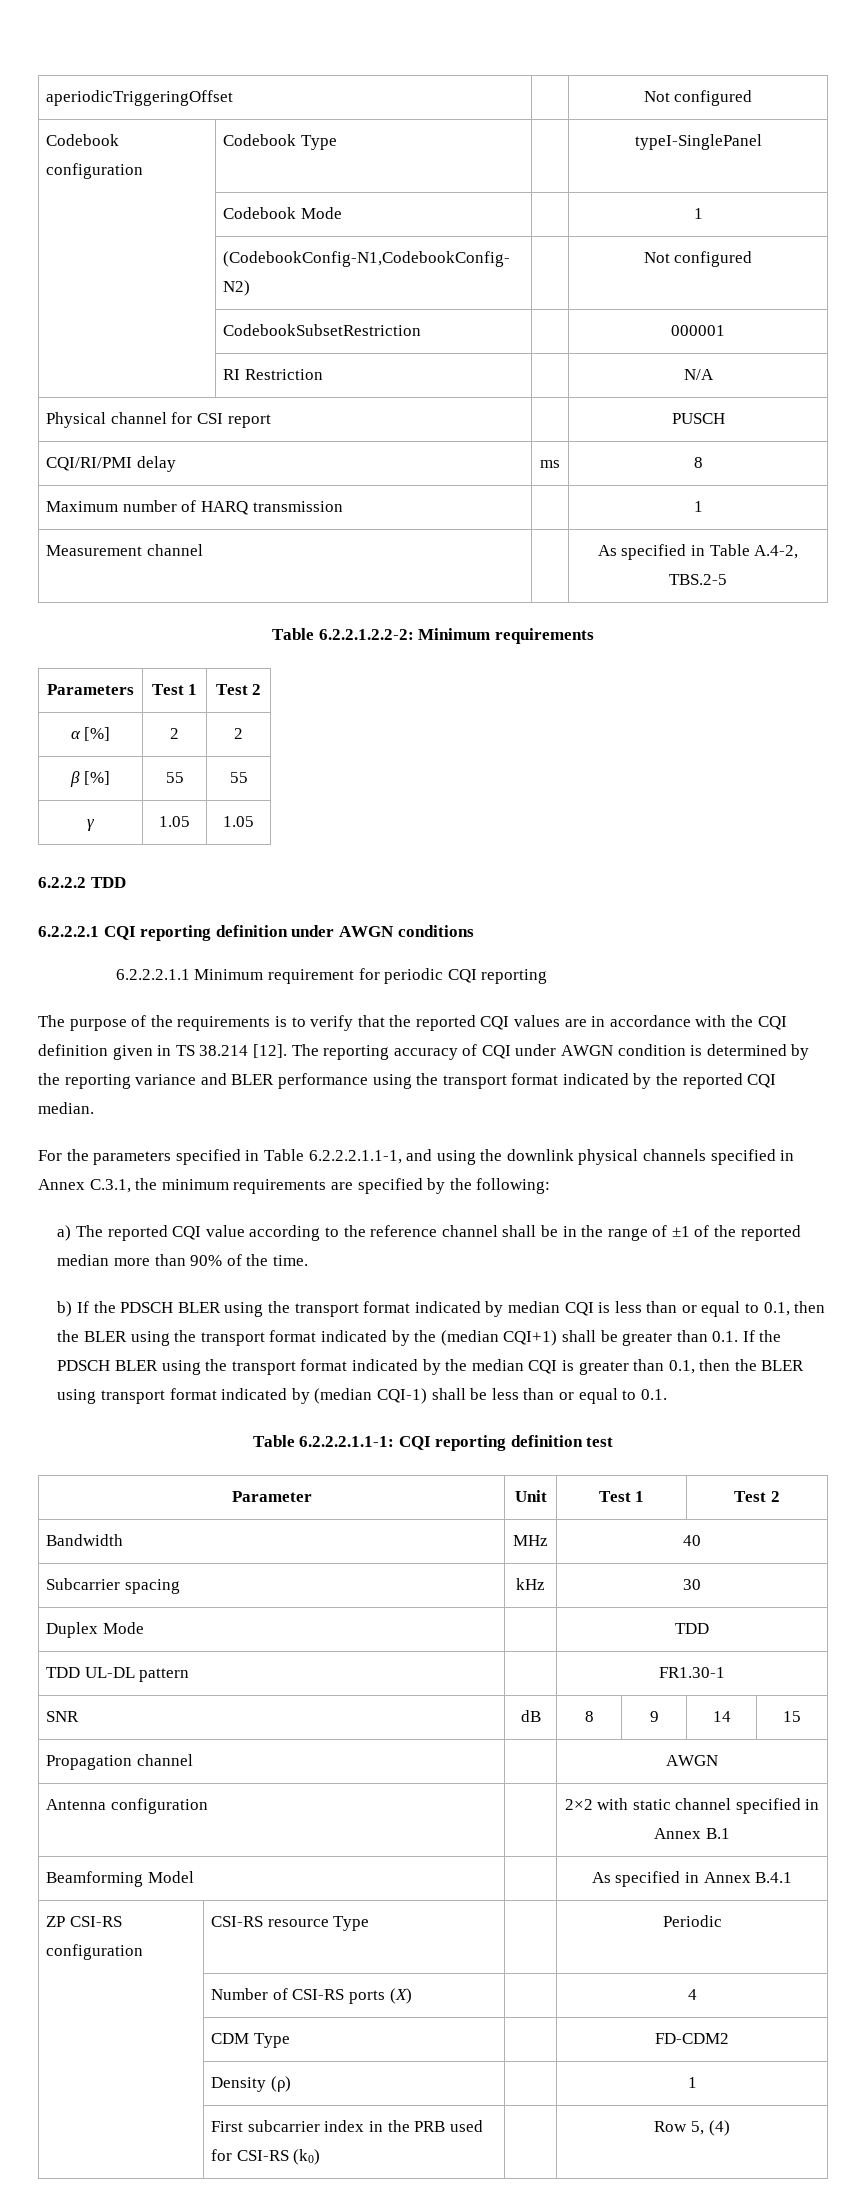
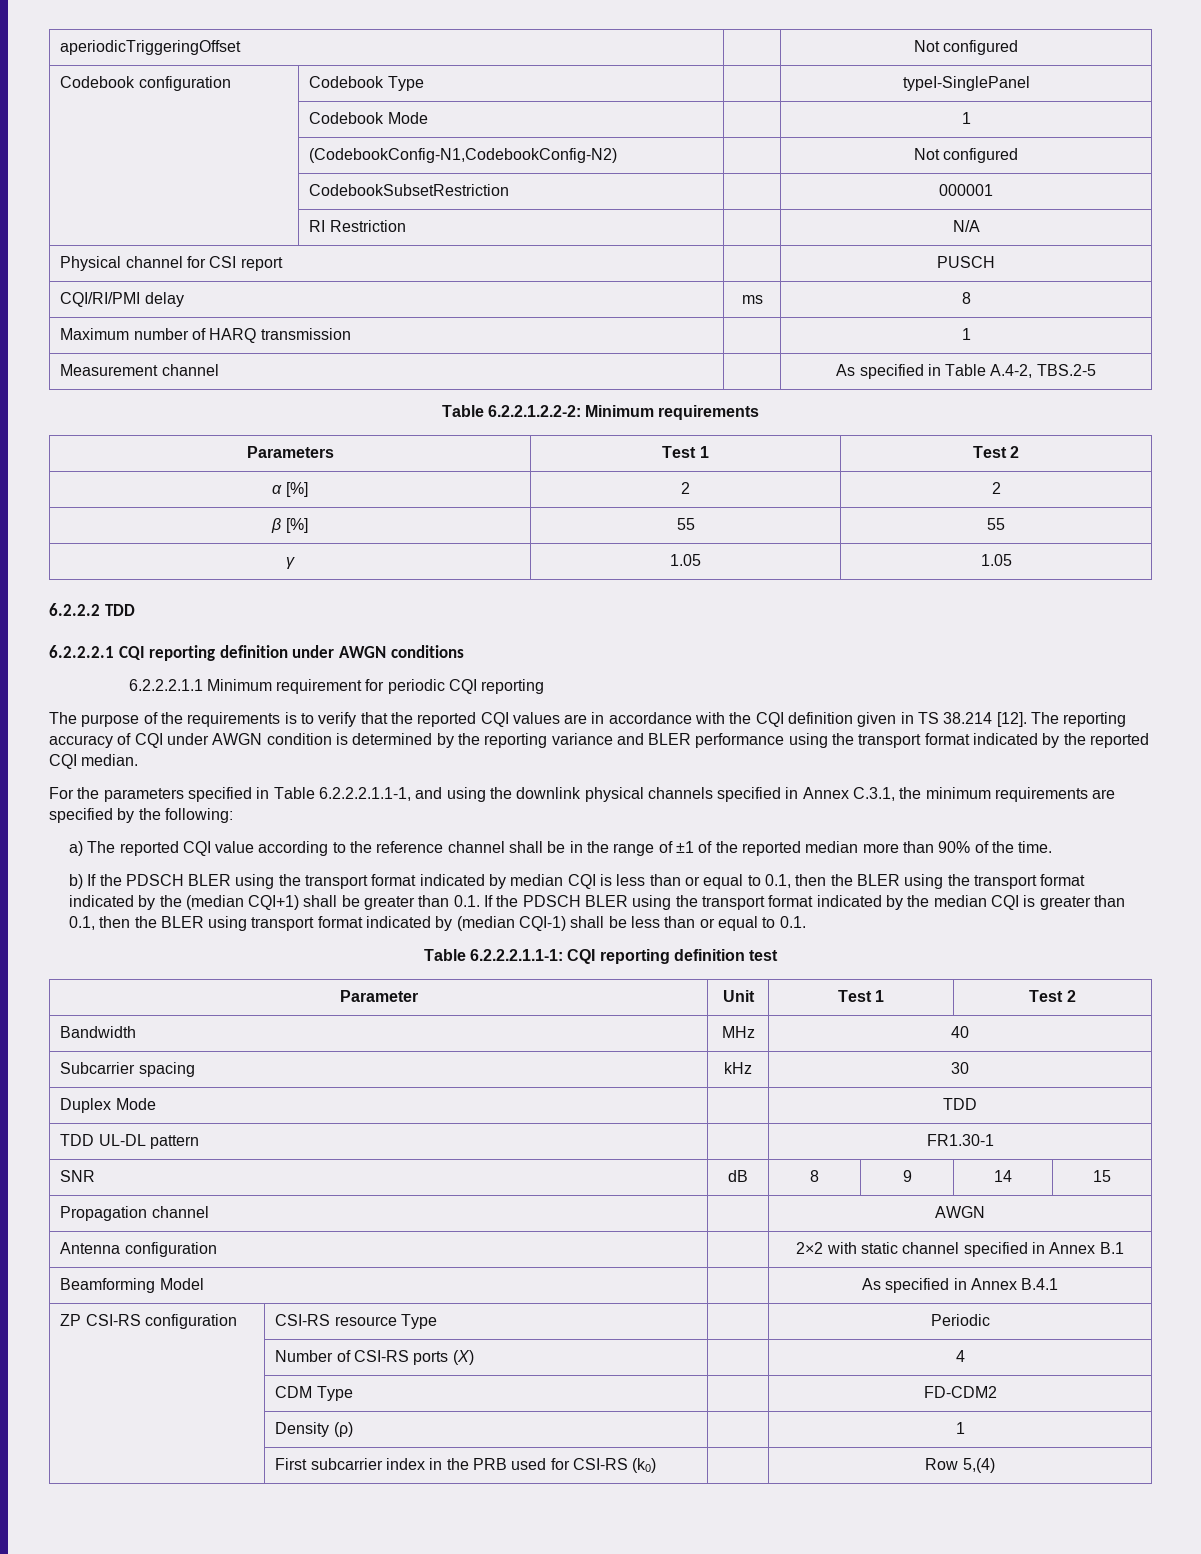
[691,2120,730,2136] 5, (4) -> [962,1458,995,1473] 5,(4)

